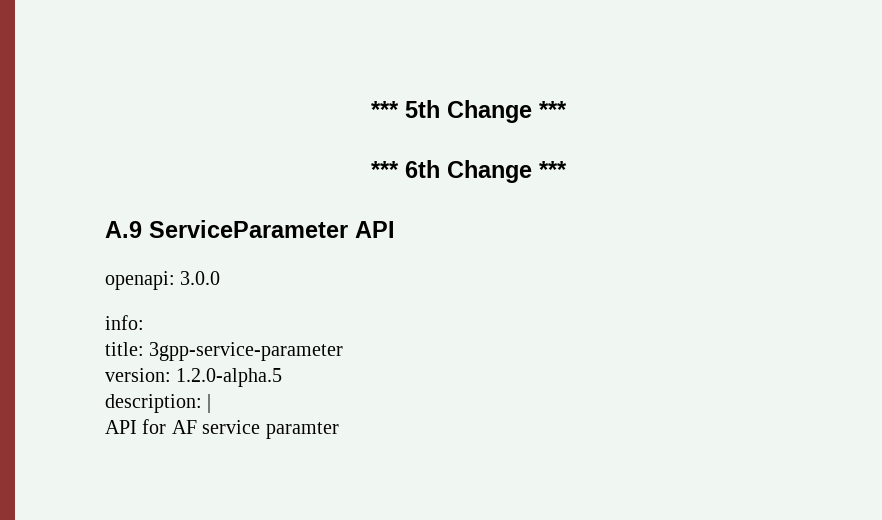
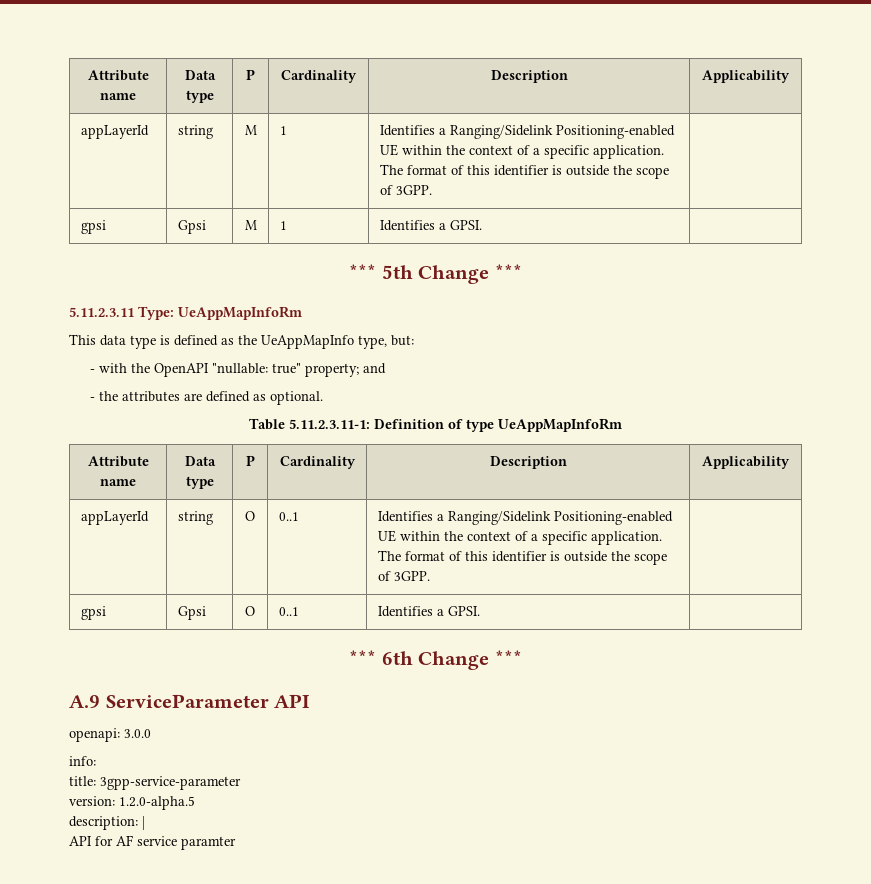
[371,100,567,123] *** 5th Change *** -> [87,70,149,81] [100,93,136,100] [184,70,216,80] [185,90,214,103] [246,69,255,80] [281,70,357,83] [490,70,568,83] [702,70,790,83] [80,125,149,139] [177,125,213,139] [244,125,257,135] [279,126,287,135] [379,125,675,139] [379,144,664,159] [379,164,669,179] [379,185,432,195] [80,220,106,234] [177,220,206,234] [244,220,257,230] [279,221,287,230] [379,220,482,231] [349,264,522,284] [69,306,302,320] [69,334,414,349] [90,363,387,377] [90,391,324,405] [249,418,622,432] [87,456,149,467] [100,479,136,486] [184,456,216,466] [185,476,214,489] [245,455,255,466] [279,456,356,469] [489,456,567,469] [702,456,790,469] [80,511,149,525] [177,511,213,525] [245,511,255,521] [278,512,299,521] [377,511,673,525] [377,530,662,545] [377,550,667,565] [377,571,430,581] [80,606,106,620] [177,606,206,620] [245,606,255,616] [278,607,299,616] [377,606,480,617] Attribute name | Data type | P | Cardinality | Description | Applicability // appLayerId | string | M | 1 | Identifies a Ranging/Sidelink Positioning-enabled UE within the context of a specific application. The format of this identifier is outside the scope of 3GPP. | // gpsi | Gpsi | M | 1 | Identifies a GPSI. | // *** 5th Change *** // 5.11.2.3.11 Type: UeAppMapInfoRm // This data type is defined as the UeAppMapInfo type, but: // - with the OpenAPI "nullable: true" property; and // - the attributes are defined as optional. // Table 5.11.2.3.11-1: Definition of type UeAppMapInfoRm // Attribute name | Data type | P | Cardinality | Description | Applicability // appLayerId | string | O | 0..1 | Identifies a Ranging/Sidelink Positioning-enabled UE within the context of a specific application. The format of this identifier is outside the scope of 3GPP. | // gpsi | Gpsi | O | 0..1 | Identifies a GPSI. |

